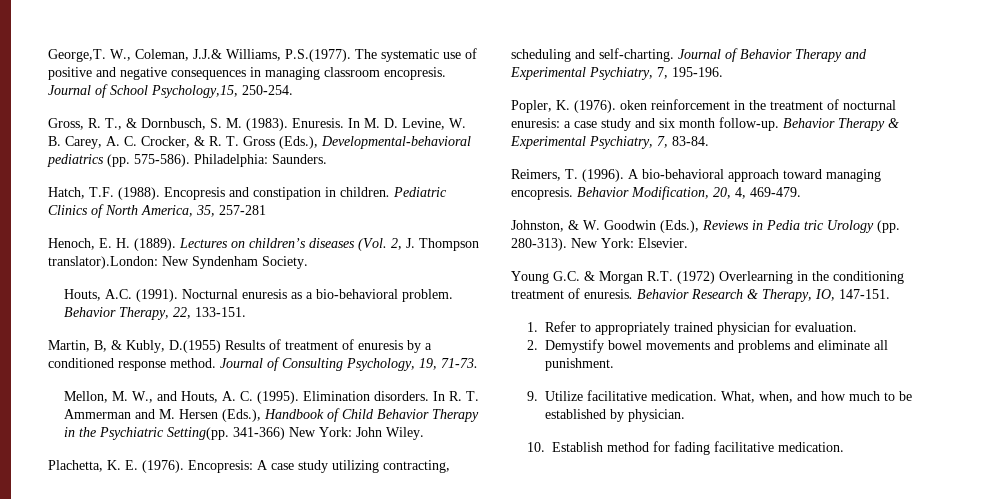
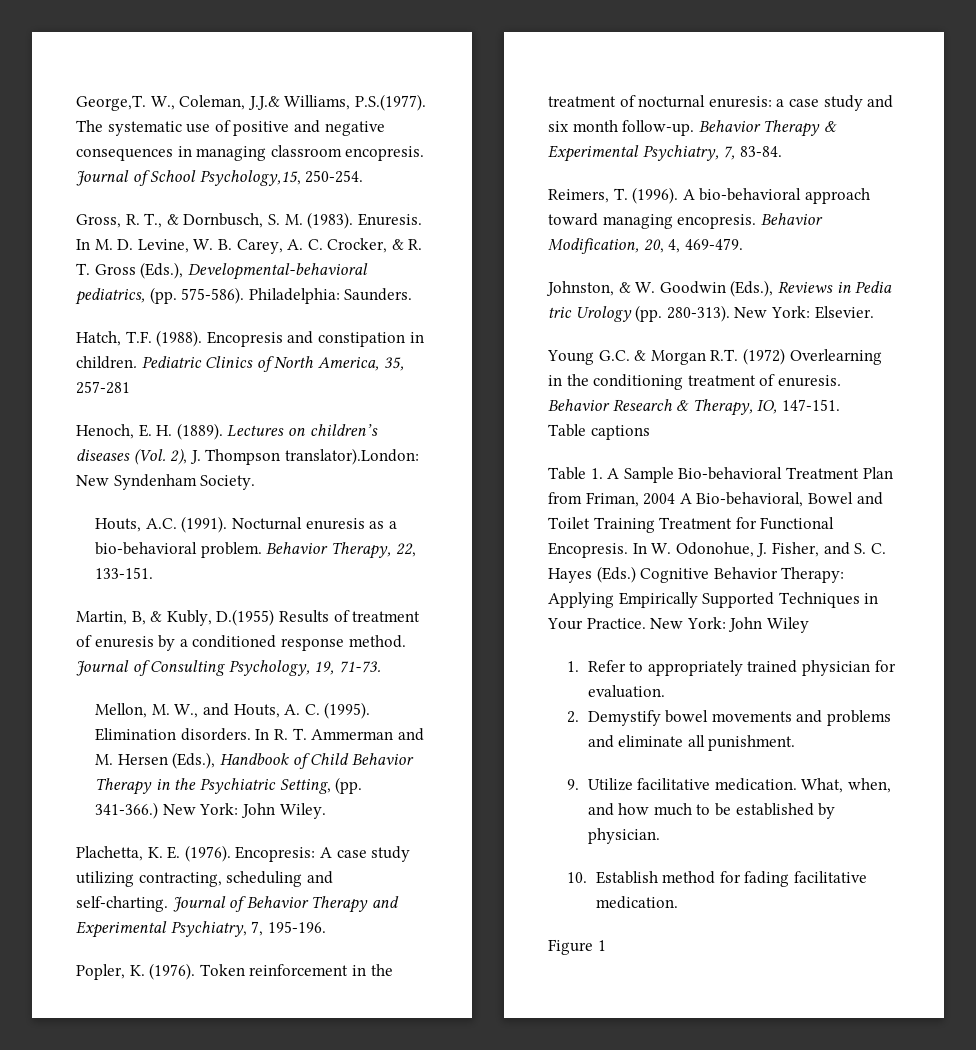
[47,154,104,167] pediatrics -> [75,288,145,305] pediatrics,
[391,238,402,250] 2, -> [170,448,188,465] 2),
[167,427,286,440] Setting(pp. 341-366) -> [279,777,363,794] [95,802,159,819] Setting, (pp. 341-366.)
[620,100,647,110] oken -> [199,964,245,976] Token
(890, 294) none -> [548,424,650,440] [548,467,893,483] [548,492,883,507] [548,517,835,533] [548,542,886,558] [548,566,845,583] [548,592,879,608] [547,617,809,633] // Table captions // Table 1. A Sample Bio-behavioral Treatment Plan from Friman, 2004 A Bio-behavioral, Bowel and Toilet Training Treatment for Functional Encopresis. In W. Odonohue, J. Fisher, and S. C. Hayes (Eds.) Cognitive Behavior Therapy: Applying Empirically Supported Techniques in Your Practice. New York: John Wiley
(845, 447) none -> [548,939,606,955] // Figure 1

